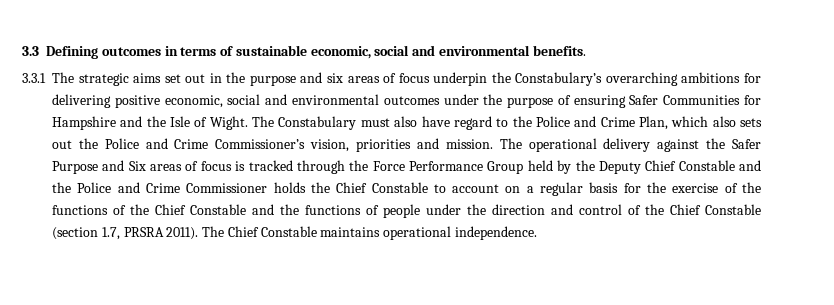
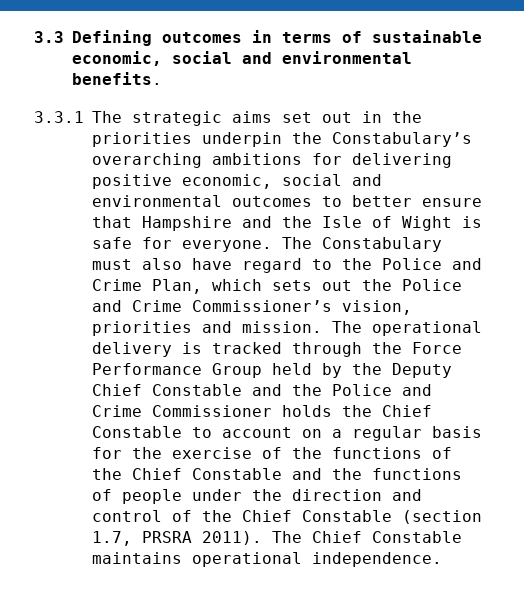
[249,72,430,86] purpose and six areas of focus -> [92,132,192,147] priorities
[443,94,762,108] under the purpose of ensuring Safer Communities for -> [322,195,482,207] [92,216,132,228] to better ensure that
[209,116,248,130] Wight. -> [402,216,482,231] [92,237,272,252] Wight is safe for everyone.
[712,116,736,127] also -> (262, 285) none
[657,138,761,152] [52,160,232,174] against the Safer Purpose and Six areas of focus -> (172, 349) none

